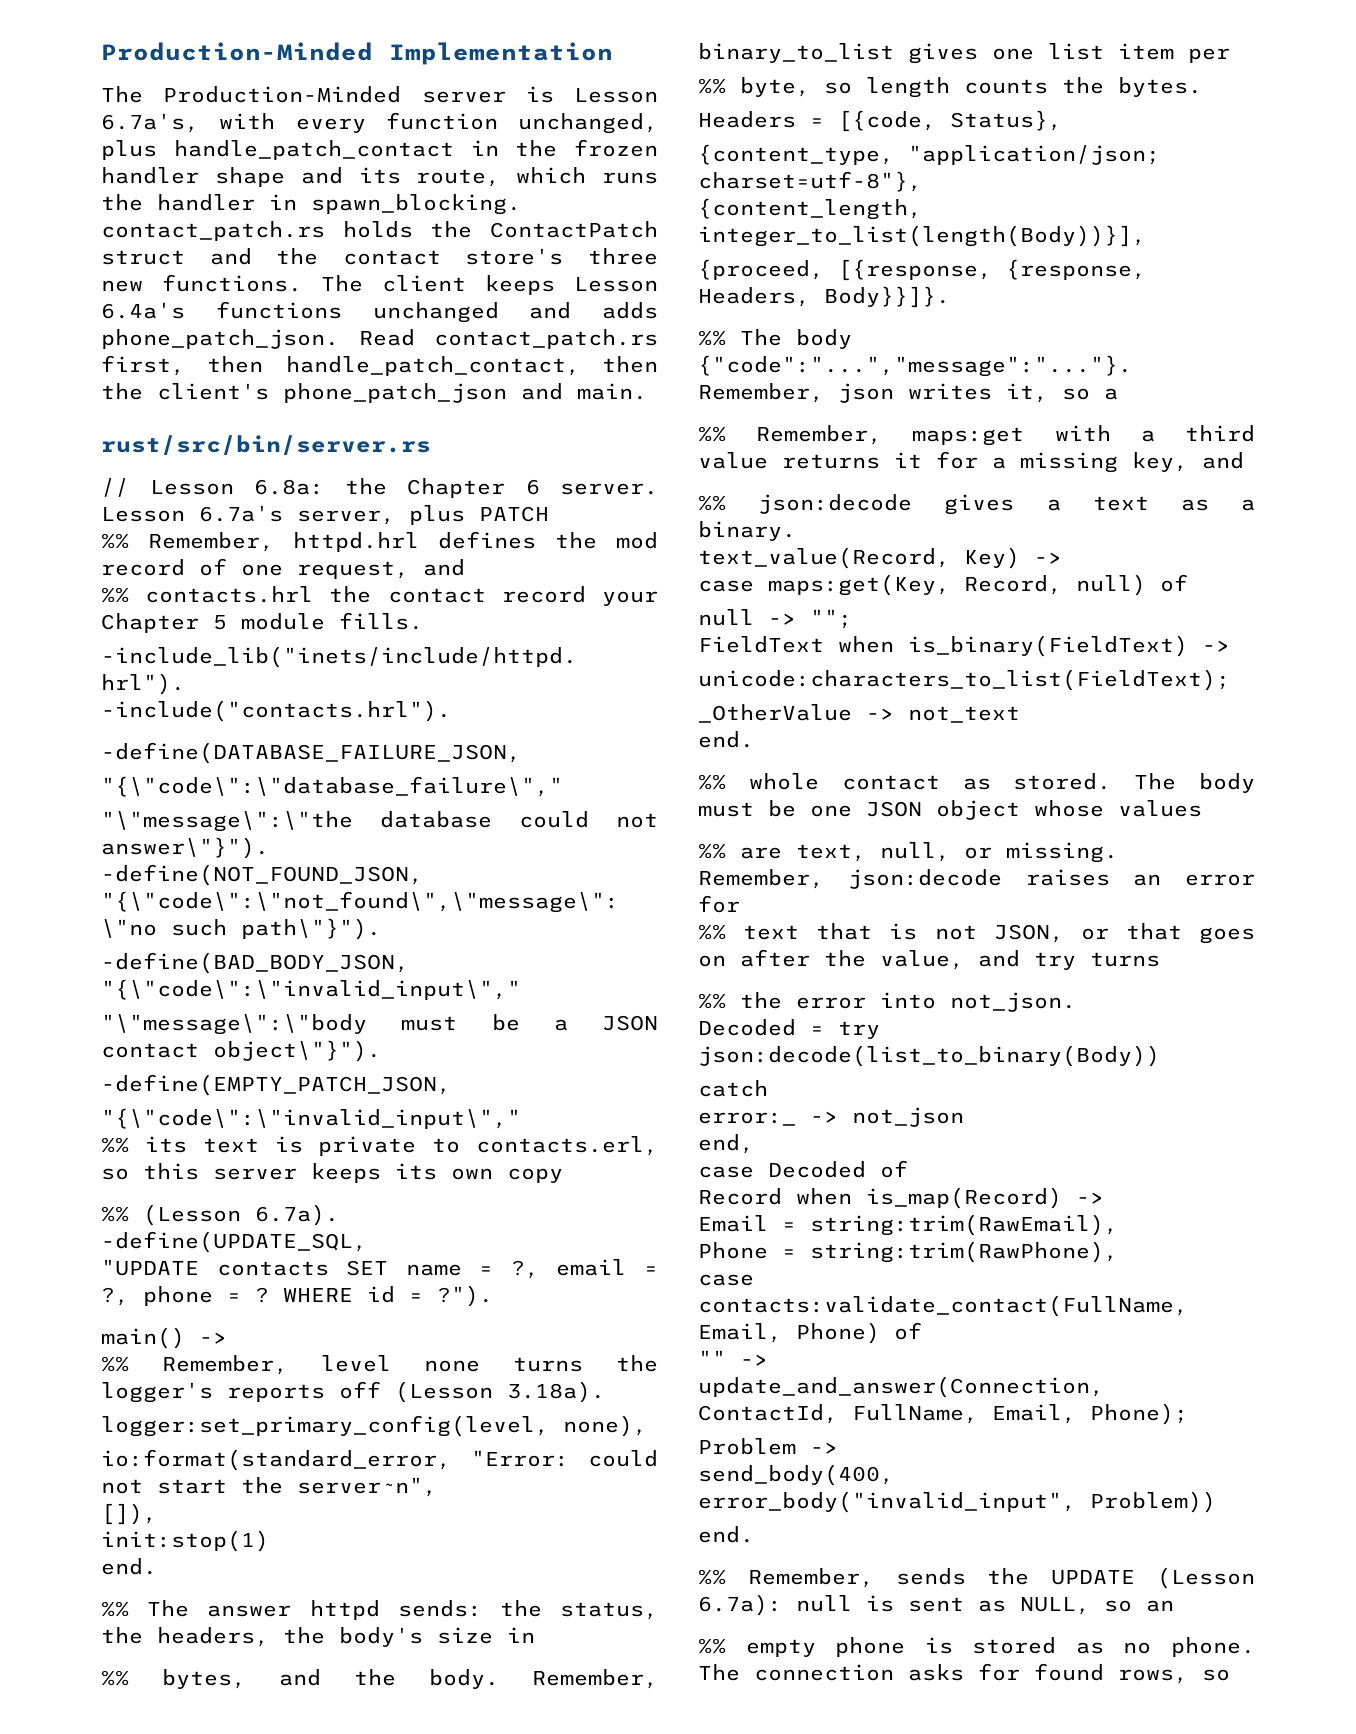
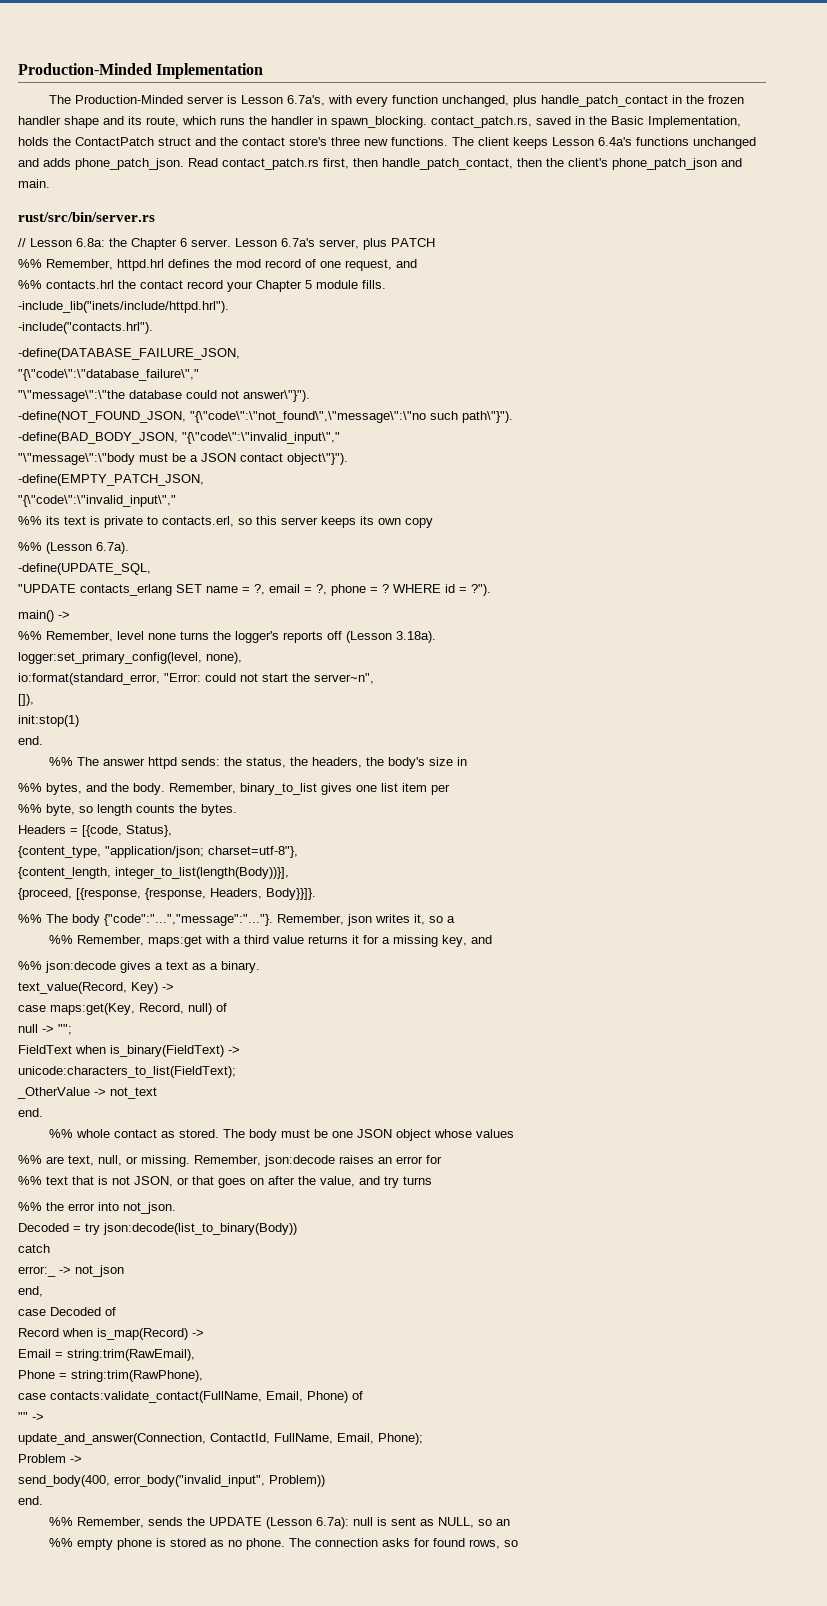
[101,221,325,241] contact_patch.rs -> [431,116,741,128] contact_patch.rs, saved in the Basic Implementation,
[216,1261,329,1276] contacts -> [80,584,172,596] contacts_erlang

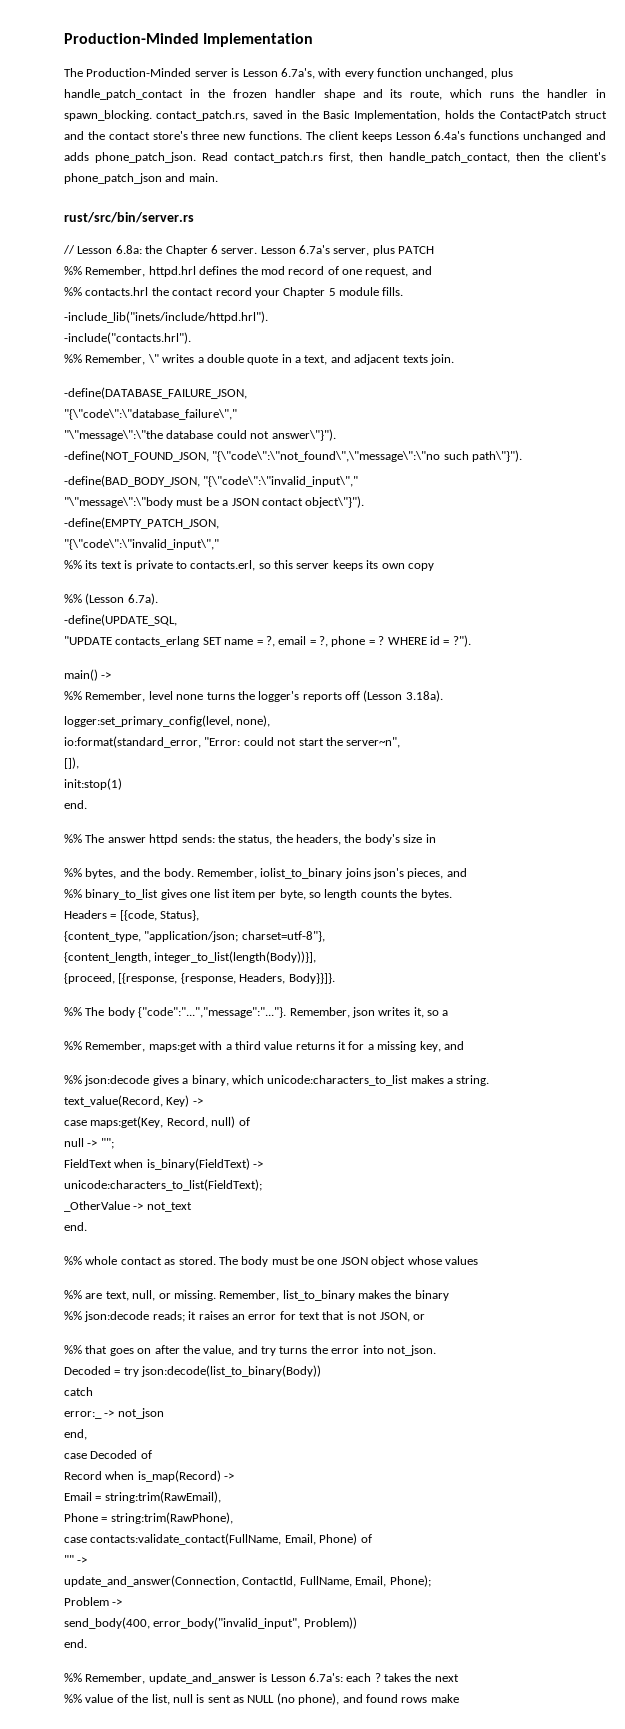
(153, 328) none -> [64,354,454,365] // %% Remember, \" writes a double quote in a text, and adjacent texts join.
(236, 788) none -> [260,868,467,879] [64,889,82,898] iolist_to_binary joins json's pieces, and // %%
[18,804,42,813] // %% -> (277, 896) none
[166,961,260,973] text as a binary. -> [191,1075,490,1086] binary, which unicode:characters_to_list makes a string.
[264,1155,335,1167] json:decode -> [282,1290,449,1301] [64,1311,197,1322] list_to_binary makes the binary // %% json:decode reads; it
[18,1176,42,1185] // %% -> (296, 1315) none
(189, 1181) none -> [64,1345,82,1354] // %%
[18,1202,42,1211] // %% -> (308, 1350) none
[147,1517,510,1529] [48,1538,518,1550] sends the UPDATE (Lesson 6.7a): null is sent as NULL, so an // %% empty phone is stored as no phone. The connection asks for found rows, so -> [148,1673,459,1684] [64,1693,459,1705] update_and_answer is Lesson 6.7a's: each ? takes the next // %% value of the list, null is sent as NULL (no phone), and found rows make

